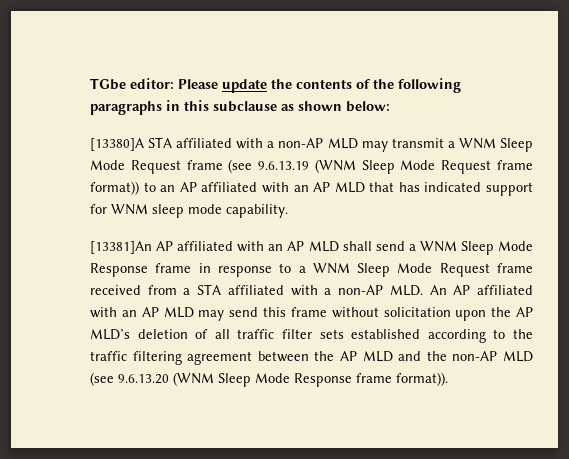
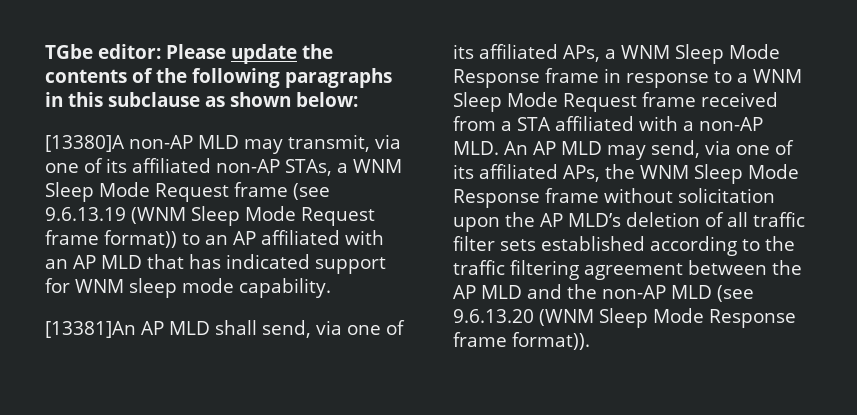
[148,137,444,152] STA affiliated with a non-AP MLD may transmit -> [129,134,401,154] [45,158,332,176] non-AP MLD may transmit, via one of its affiliated non-AP STAs,
[177,241,405,252] affiliated with an AP MLD shall send -> [169,320,405,338] [453,44,600,62] MLD shall send, via one of its affiliated APs,
[477,285,533,295] [90,307,286,321] affiliated with an AP MLD may send this -> [560,140,794,160] [453,164,799,184] [453,189,540,208] MLD may send, via one of its affiliated APs, the WNM Sleep Mode Response

